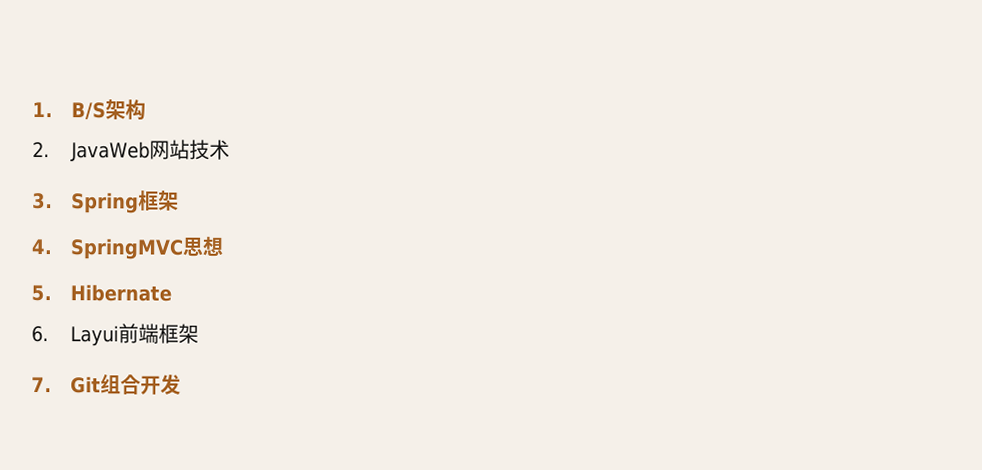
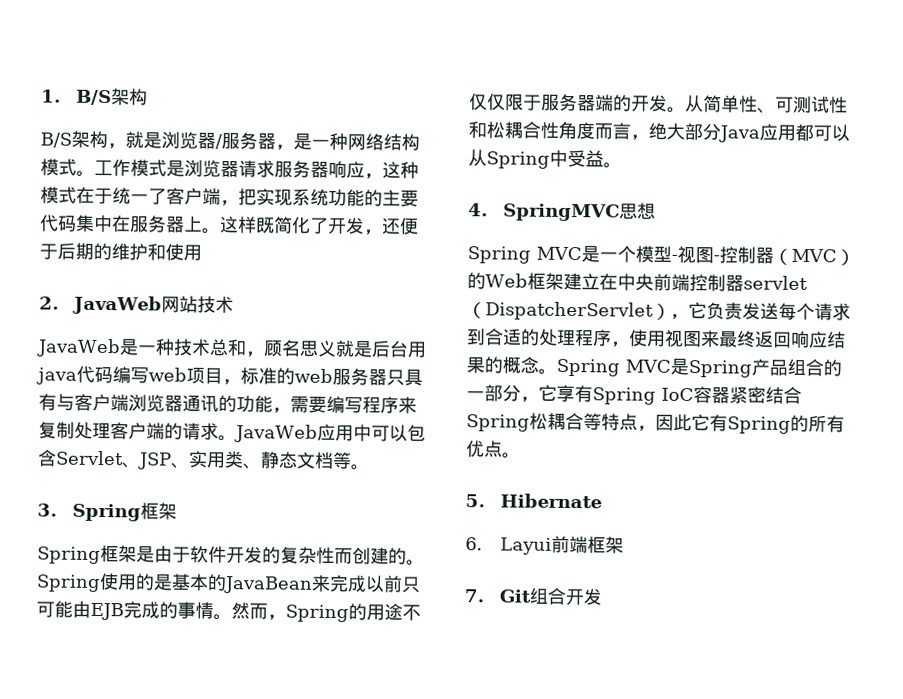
[32,139,230,162] [32,190,179,214] [31,236,223,260] 2. JavaWeb网站技术 // 3. Spring框架 // 4. SpringMVC思想 -> [40,130,420,151] [40,158,419,180] [40,186,419,207] [39,214,419,236] [39,242,202,261] [39,295,234,315] [36,338,427,358] [36,365,423,386] [38,393,417,414] [38,421,426,443] [37,449,370,471] [37,502,177,522] [37,545,425,566] [36,573,421,594] [36,600,421,623] [469,93,848,114] [468,121,850,143] [468,149,622,169] [468,202,656,222] [467,245,855,266] [467,272,808,292] [467,301,851,321] [467,328,846,349] [466,356,842,378] [466,384,802,405] [466,412,845,434] [466,440,521,459] B/S架构，就是浏览器/服务器，是一种网络结构模式。工作模式是浏览器请求服务器响应，这种模式在于统一了客户端，把实现系统功能的主要代码集中在服务器上。这样既简化了开发，还便于后期的维护和使用 // 2. JavaWeb网站技术 // JavaWeb是一种技术总和，顾名思义就是后台用java代码编写web项目，标准的web服务器只具有与客户端浏览器通讯的功能，需要编写程序来复制处理客户端的请求。JavaWeb应用中可以包含Servlet、JSP、实用类、静态文档等。 // 3. Spring框架 // Spring框架是由于软件开发的复杂性而创建的。Spring使用的是基本的JavaBean来完成以前只可能由EJB完成的事情。然而，Spring的用途不仅仅限于服务器端的开发。从简单性、可测试性和松耦合性角度而言，绝大部分Java应用都可以从Spring中受益。 // 4. SpringMVC思想 // Spring MVC是一个模型-视图-控制器（MVC）的Web框架建立在中央前端控制器servlet（DispatcherServlet），它负责发送每个请求到合适的处理程序，使用视图来最终返回响应结果的概念。Spring MVC是Spring产品组合的一部分，它享有Spring IoC容器紧密结合Spring松耦合等特点，因此它有Spring的所有优点。

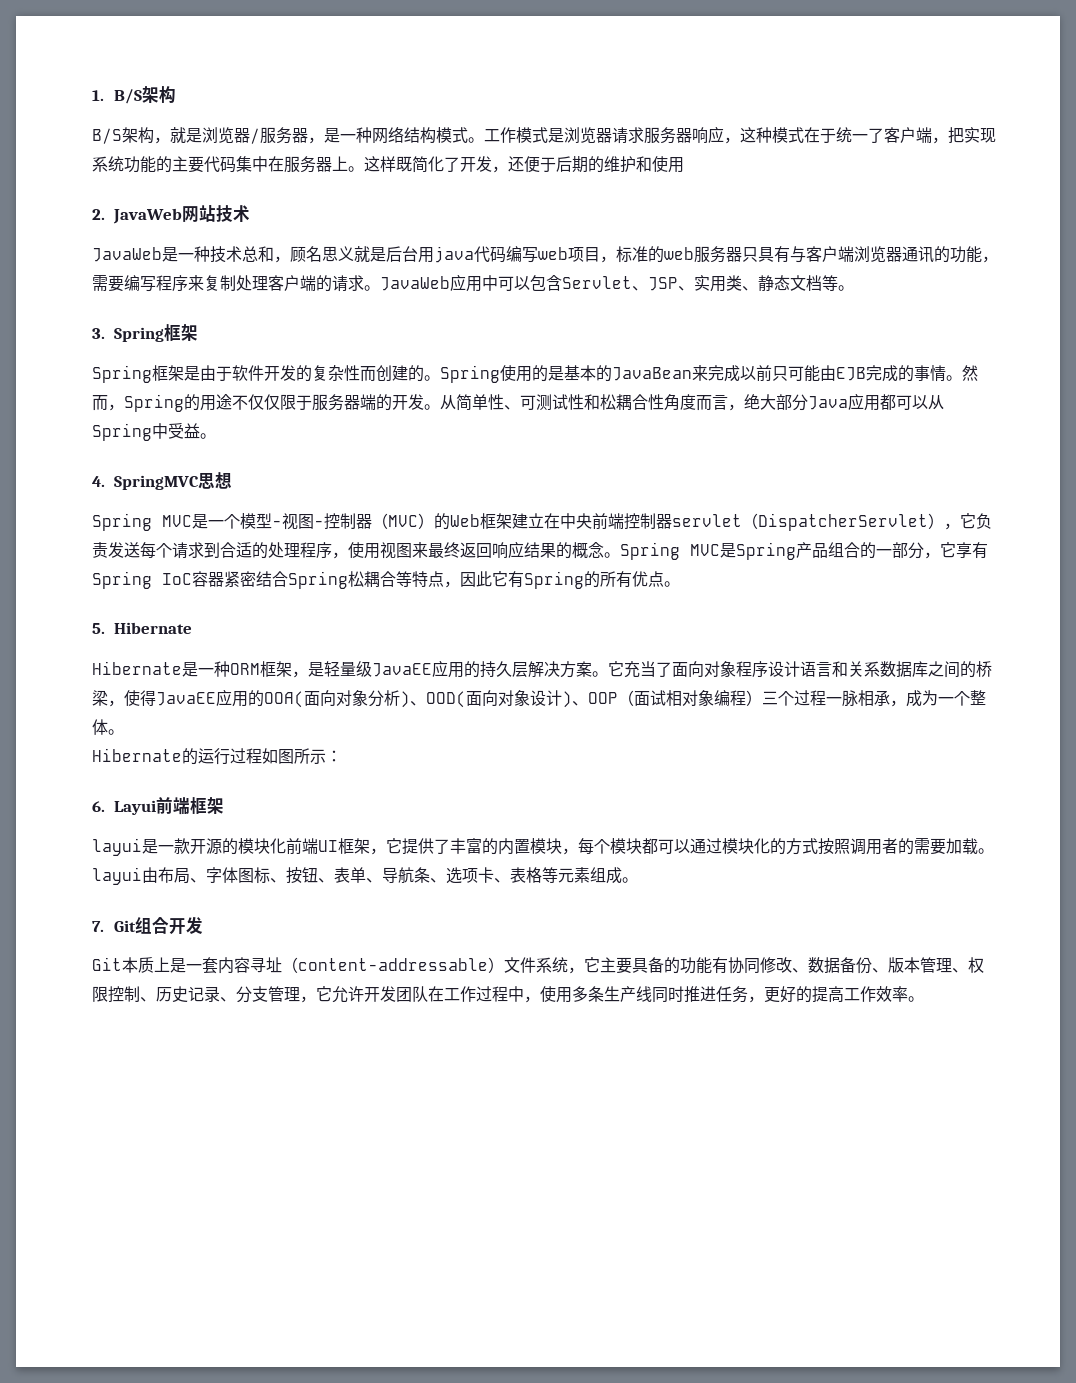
[465,535,624,555] [464,587,602,606] 6. Layui前端框架 // 7. Git组合开发 -> [92,660,992,678] [92,689,986,708] [92,719,124,735] [92,748,342,765] [92,797,225,815] [92,838,994,856] [92,867,638,885] [92,916,204,935] [92,957,984,974] [92,986,924,1003] Hibernate是一种ORM框架，是轻量级JavaEE应用的持久层解决方案。它充当了面向对象程序设计语言和关系数据库之间的桥梁，使得JavaEE应用的OOA(面向对象分析)、OOD(面向对象设计)、OOP（面试相对象编程）三个过程一脉相承，成为一个整体。 // Hibernate的运行过程如图所示： // 6. Layui前端框架 // layui是一款开源的模块化前端UI框架，它提供了丰富的内置模块，每个模块都可以通过模块化的方式按照调用者的需要加载。layui由布局、字体图标、按钮、表单、导航条、选项卡、表格等元素组成。 // 7. Git组合开发 // Git本质上是一套内容寻址（content-addressable）文件系统，它主要具备的功能有协同修改、数据备份、版本管理、权限控制、历史记录、分支管理，它允许开发团队在工作过程中，使用多条生产线同时推进任务，更好的提高工作效率。

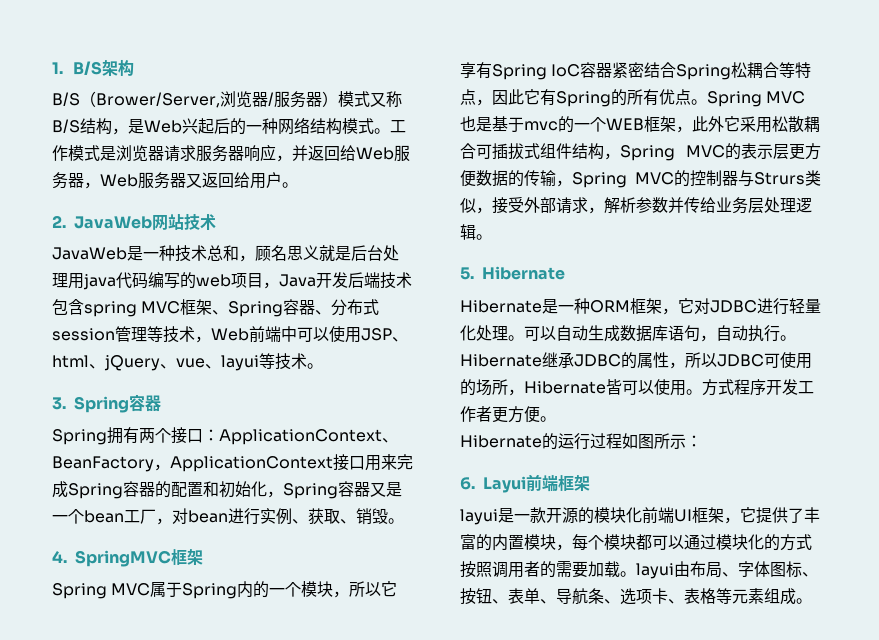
[122,127,202,144] 架构，就是 -> [80,91,220,108] （Brower/Server,
[308,128,340,144] ，是 -> [322,91,402,107] [52,118,246,135] ）模式又称B/S结构，是Web兴起后的
[740,127,996,144] [92,156,684,173] 这种模式在于统一了客户端，把实现系统功能的主要代码集中在服务器上。这样既简化了开发，还便于后期的维护和使用 -> [292,145,410,162] [52,172,298,189] 并返回给Web服务器，Web服务器又返回给用户。
(418, 254) none -> [383,245,399,261] [52,273,68,288] 处理
(538, 255) none -> [180,272,196,289] 的
[616,246,998,263] [92,274,854,292] [92,324,199,342] [92,365,978,383] [92,393,944,412] [92,423,216,441] [92,472,233,490] [92,513,992,531] [92,541,940,560] 标准的web服务器只具有与客户端浏览器通讯的功能，需要编写程序来复制处理客户端的请求。JavaWeb应用中可以包含Servlet、JSP、实用类、静态文档等。 // 3. Spring框架 // Spring框架是由于软件开发的复杂性而创建的。Spring使用的是基本的JavaBean来完成以前只可能由EJB完成的事情。然而，Spring的用途不仅仅限于服务器端的开发。从简单性、可测试性和松耦合性角度而言，绝大部分Java应用都可以从Spring中受益。 // 4. SpringMVC思想 // Spring MVC是一个模型-视图-控制器（MVC）的Web框架建立在中央前端控制器servlet（DispatcherServlet），它负责发送每个请求到合适的处理程序，使用视图来最终返回响应结果的概念。Spring MVC是Spring产品组合的一部分， -> [279,272,412,289] [52,299,380,317] [52,326,408,343] [52,353,323,371] [52,394,161,413] [52,427,398,445] [52,454,413,472] [52,481,402,499] [52,508,404,525] [52,549,203,567] [52,581,382,599] Java开发后端技术包含spring MVC框架、Spring容器、分布式session管理等技术，Web前端中可以使用JSP、html、jQuery、vue、layui等技术。 // 3. Spring容器 // Spring拥有两个接口：ApplicationContext、BeanFactory，ApplicationContext接口用来完成Spring容器的配置和初始化，Spring容器又是一个bean工厂，对bean进行实例、获取、销毁。 // 4. SpringMVC框架 // Spring MVC属于Spring内的一个模块，所以
(680, 584) none -> [707,91,806,107] [460,116,820,133] [460,143,821,161] [460,170,821,188] [460,197,812,214] [460,224,492,240] Spring MVC也是基于mvc的一个WEB框架，此外它采用松散耦合可插拔式组件结构，Spring MVC的表示层更方便数据的传输，Spring MVC的控制器与Strurs类似，接受外部请求，解析参数并传给业务层处理逻辑。
[308,660,992,678] [92,689,986,708] [92,719,108,735] 是轻量级JavaEE应用的持久层解决方案。它充当了面向对象程序设计语言和关系数据库之间的桥梁，使得JavaEE应用的OOA(面向对象分析)、OOD(面向对象设计)、OOP（面试相对象编程）三个过程一脉相承，成为一个整体 -> [678,298,821,315] [460,325,796,342] [460,352,812,369] [460,379,814,396] [460,406,540,423] 它对JDBC进行轻量化处理。可以自动生成数据库语句，自动执行。Hibernate继承JDBC的属性，所以JDBC可使用的场所，Hibernate皆可以使用。方式程序开发工作者更方便
[92,916,204,935] [92,957,984,974] [92,986,924,1003] // 7. Git组合开发 // Git本质上是一套内容寻址（content-addressable）文件系统，它主要具备的功能有协同修改、数据备份、版本管理、权限控制、历史记录、分支管理，它允许开发团队在工作过程中，使用多条生产线同时推进任务，更好的提高工作效率。 -> (812, 601) none

